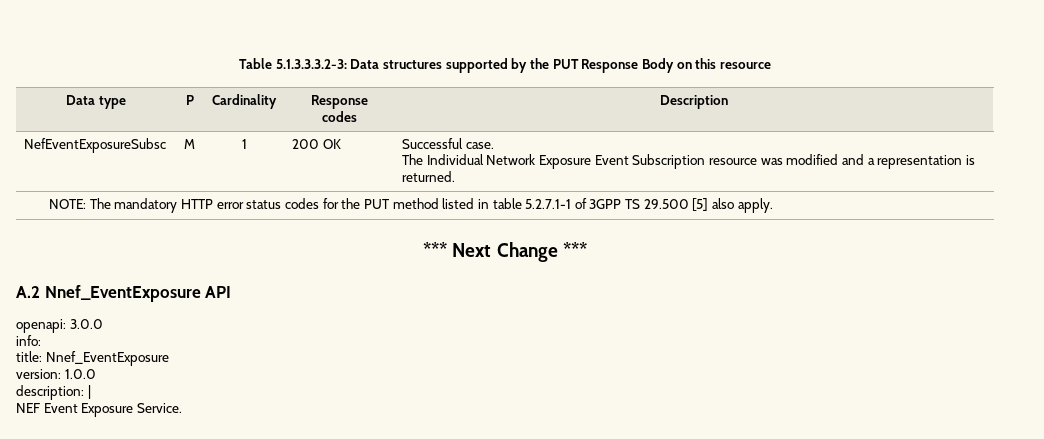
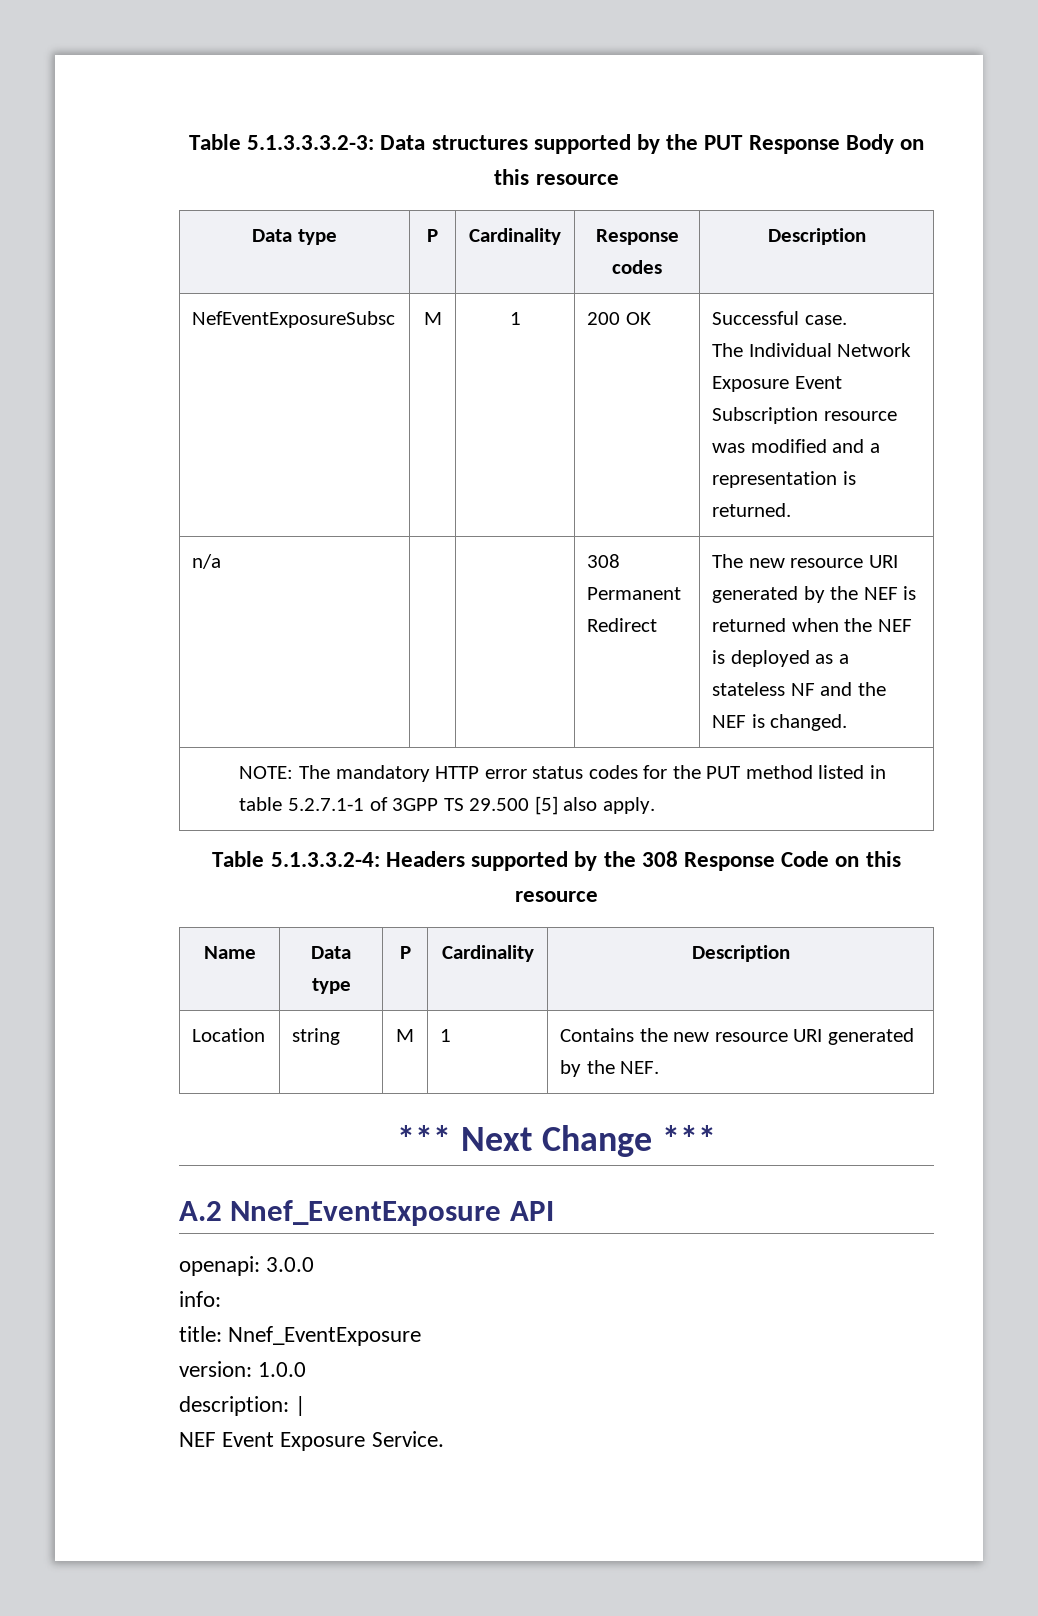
(456, 176) none -> [192,554,222,569] [587,554,621,568] [587,587,682,600] [587,618,658,632] [712,554,898,568] [712,586,917,603] [712,618,912,632] [712,650,849,667] [712,682,886,696] [712,714,848,731] // n/a | | | 308 Permanent Redirect | The new resource URI generated by the NEF is returned when the NEF is deployed as a stateless NF and the NEF is changed.
(773, 205) none -> [212,851,901,871] [515,891,598,902] [203,946,256,959] [311,946,351,959] [311,978,351,994] [399,946,411,959] [441,945,534,962] [691,945,790,962] [192,1028,266,1042] [292,1028,341,1045] [396,1029,414,1042] [440,1029,452,1042] [560,1028,914,1045] [560,1060,660,1077] // Table 5.1.3.3.2-4: Headers supported by the 308 Response Code on this resource // Name | Data type | P | Cardinality | Description // Location | string | M | 1 | Contains the new resource URI generated by the NEF.

